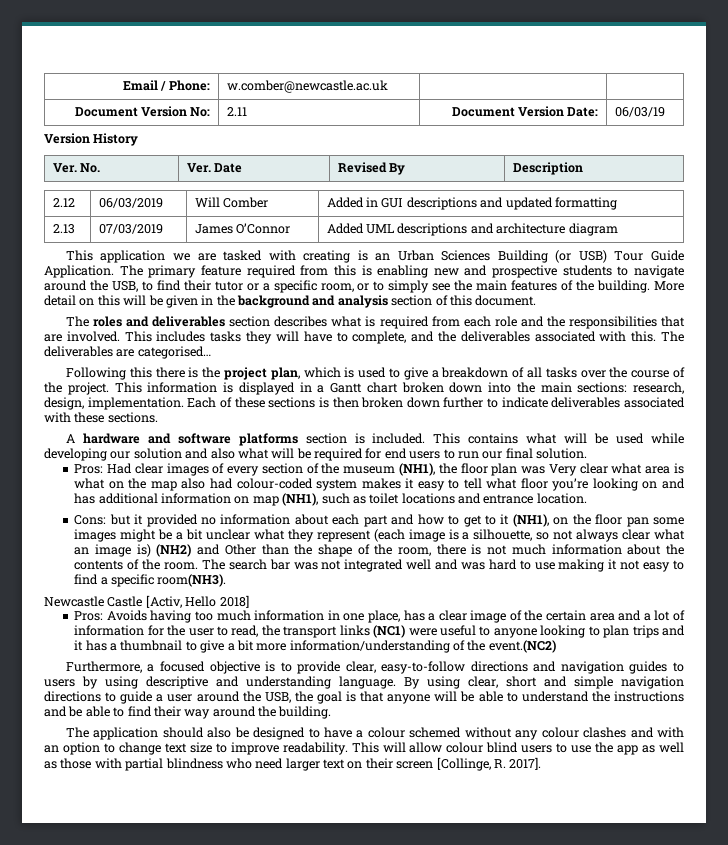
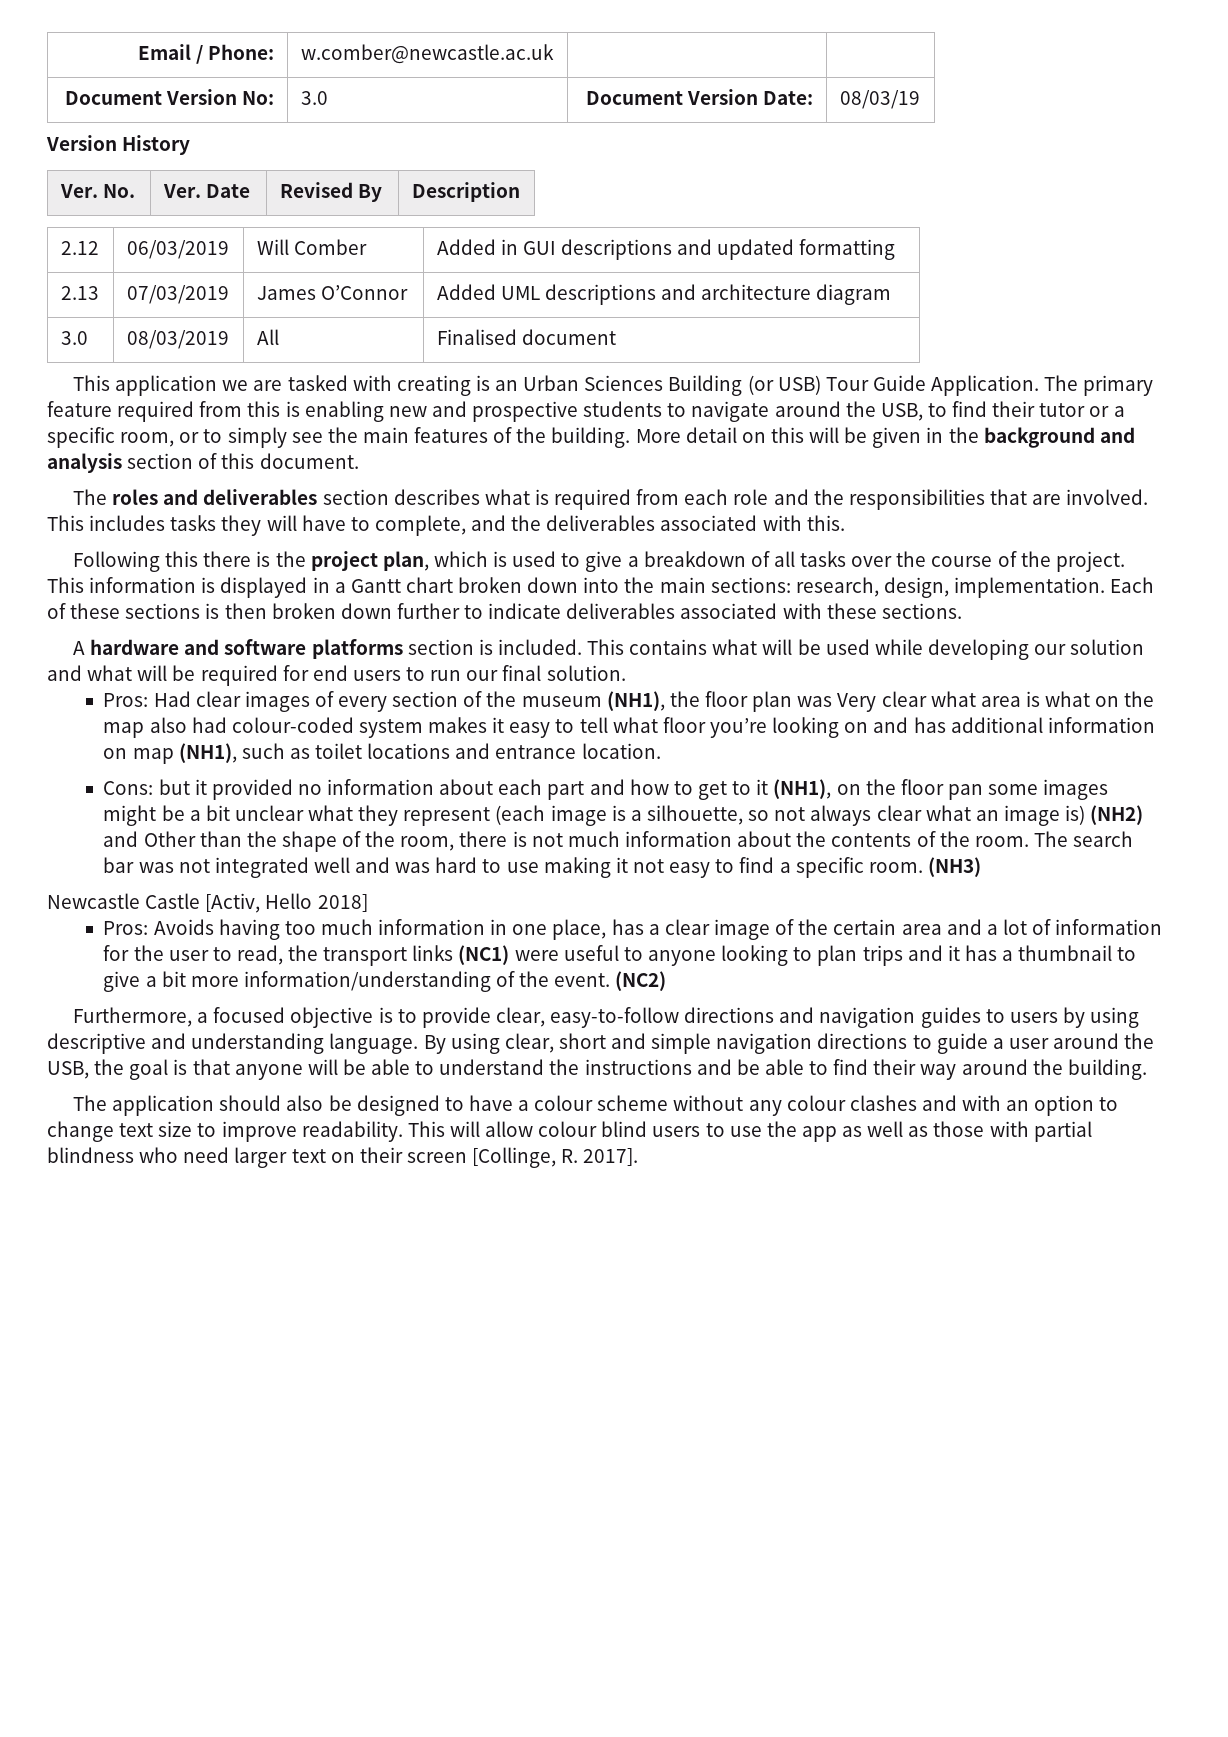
[226,107,247,116] 2.11 -> [300,91,328,105] 3.0
[614,107,665,117] 06/03/19 -> [839,90,920,109] 08/03/19
(618, 229) none -> [60,331,88,345] [126,330,229,349] [256,329,279,345] [436,329,616,345] // 3.0 | 08/03/2019 | All | Finalised document
[661,331,684,342] [44,346,211,359] The deliverables are categorised… -> (845, 523) none
[210,448,235,459] also -> (82, 673) none
[157,574,227,587] room(NH3). -> [868,857,981,877] room. (NH3)
[488,640,556,653] event.(NC2) -> [554,971,667,991] event. (NC2)
[409,727,462,738] schemed -> [597,1095,669,1111] scheme

